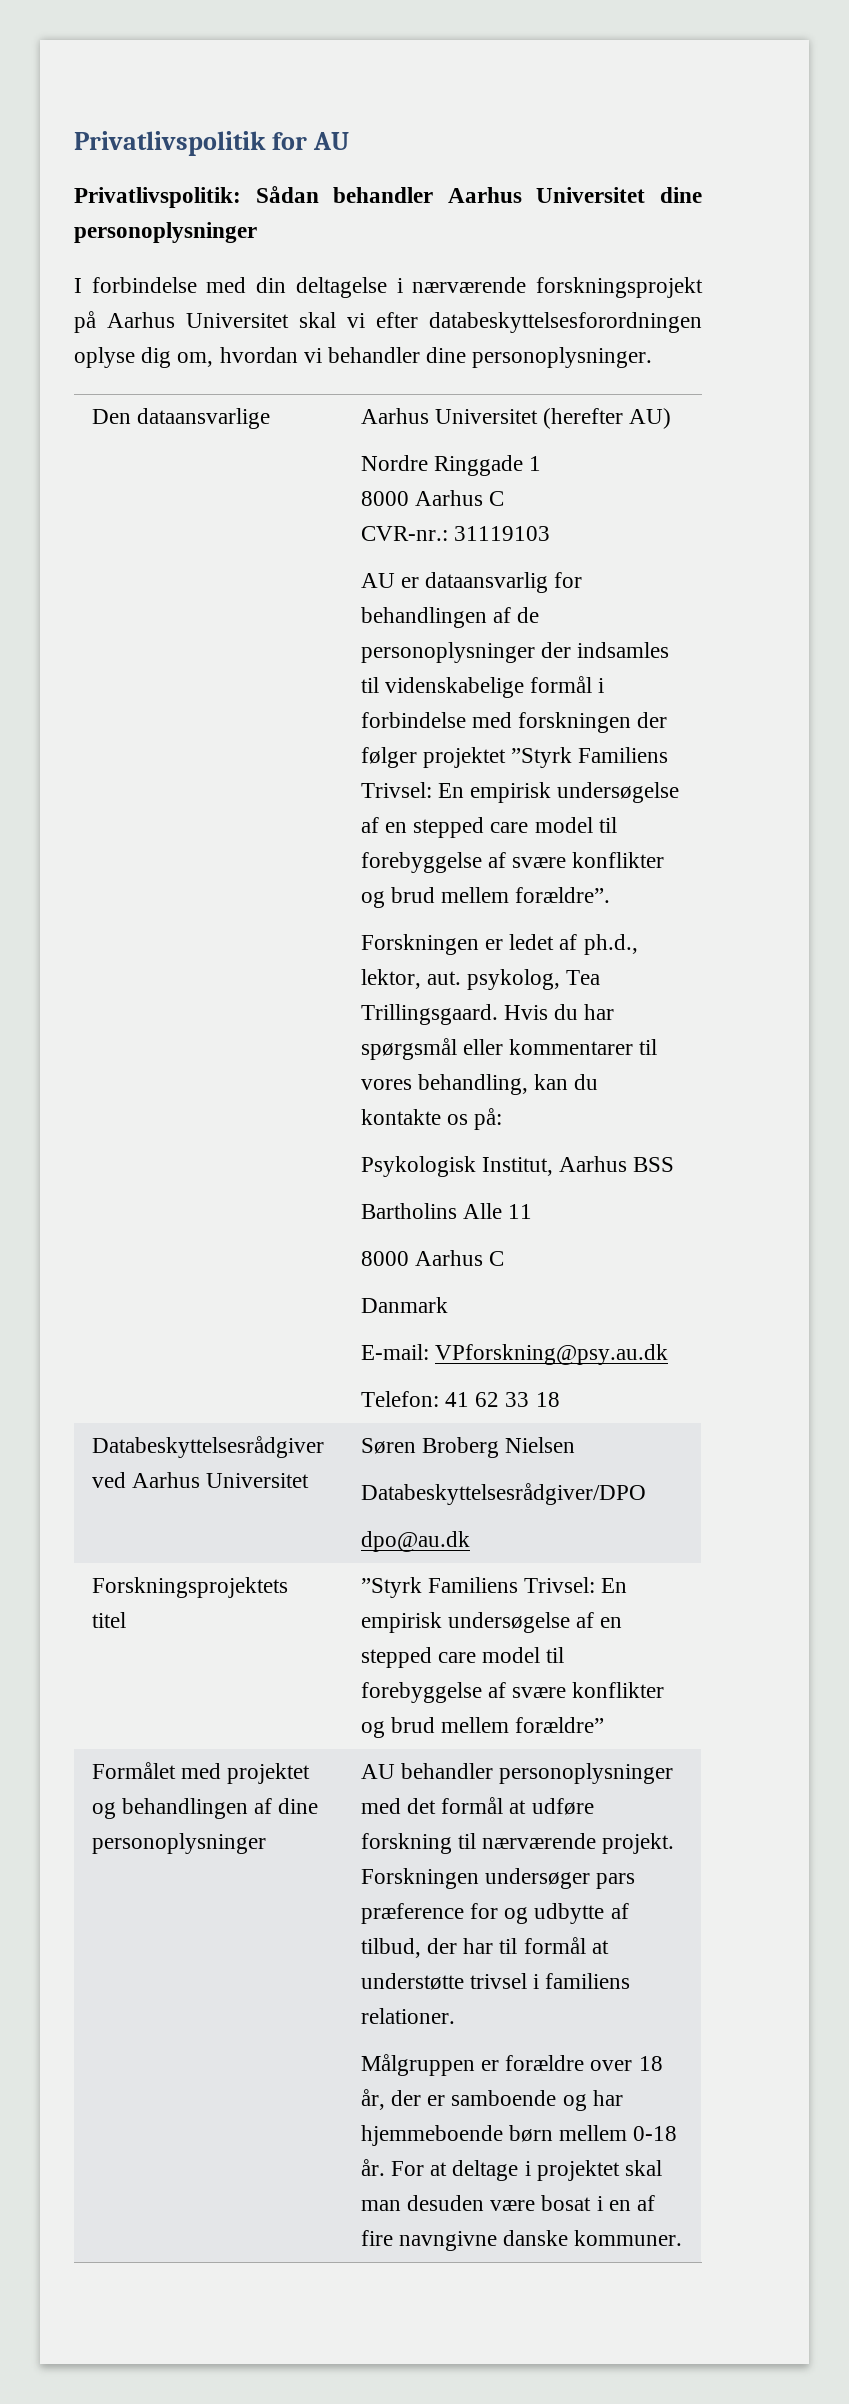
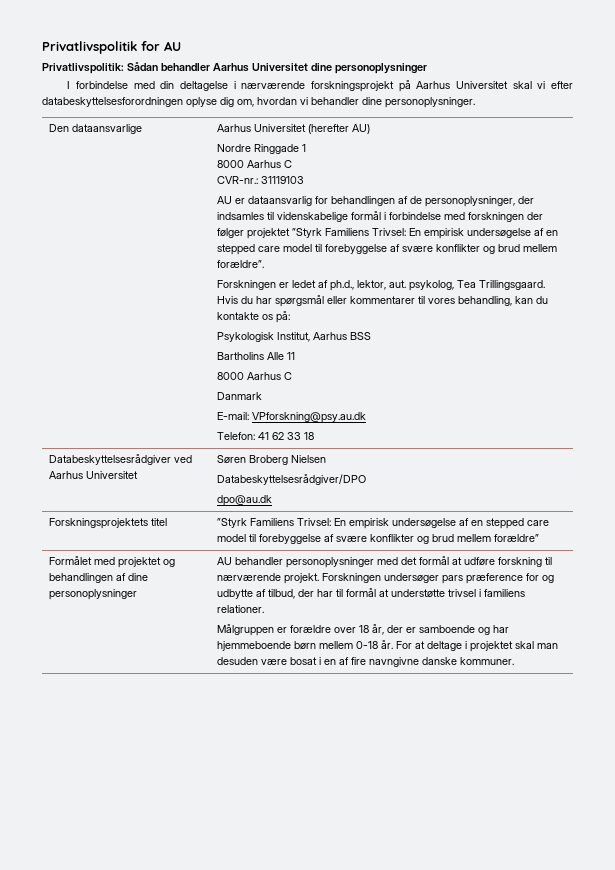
[360,642,535,663] personoplysninger -> [425,196,516,207] personoplysninger,

